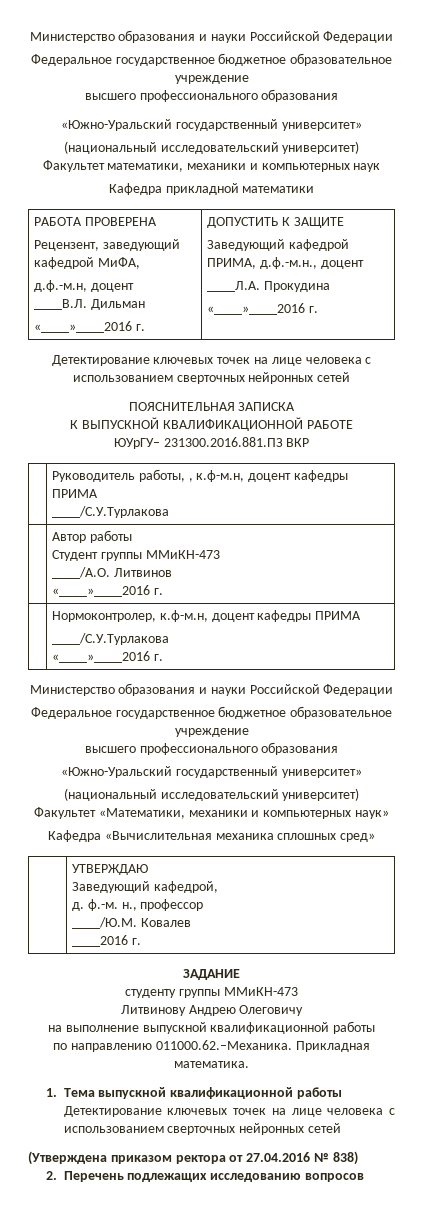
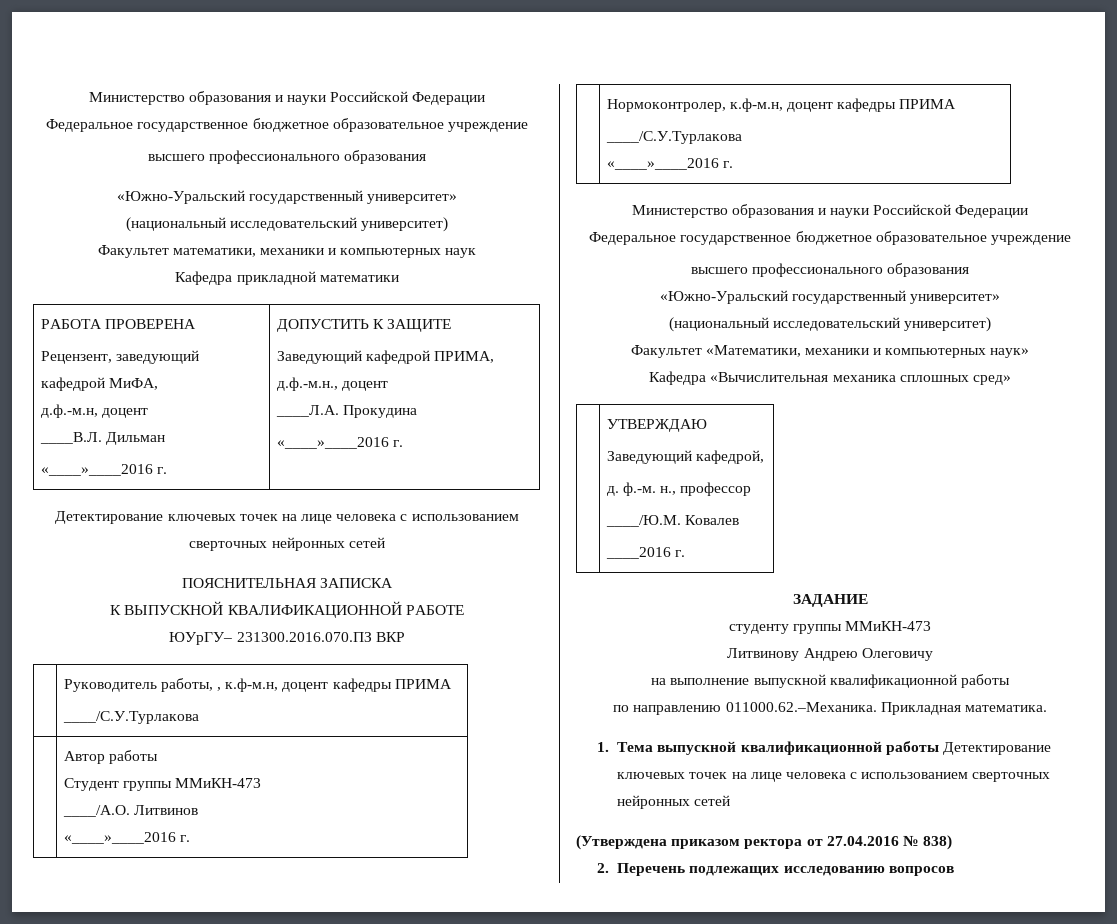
[163,437,283,447] 231300.2016.881.ПЗ -> [236,632,372,642] 231300.2016.070.ПЗ

